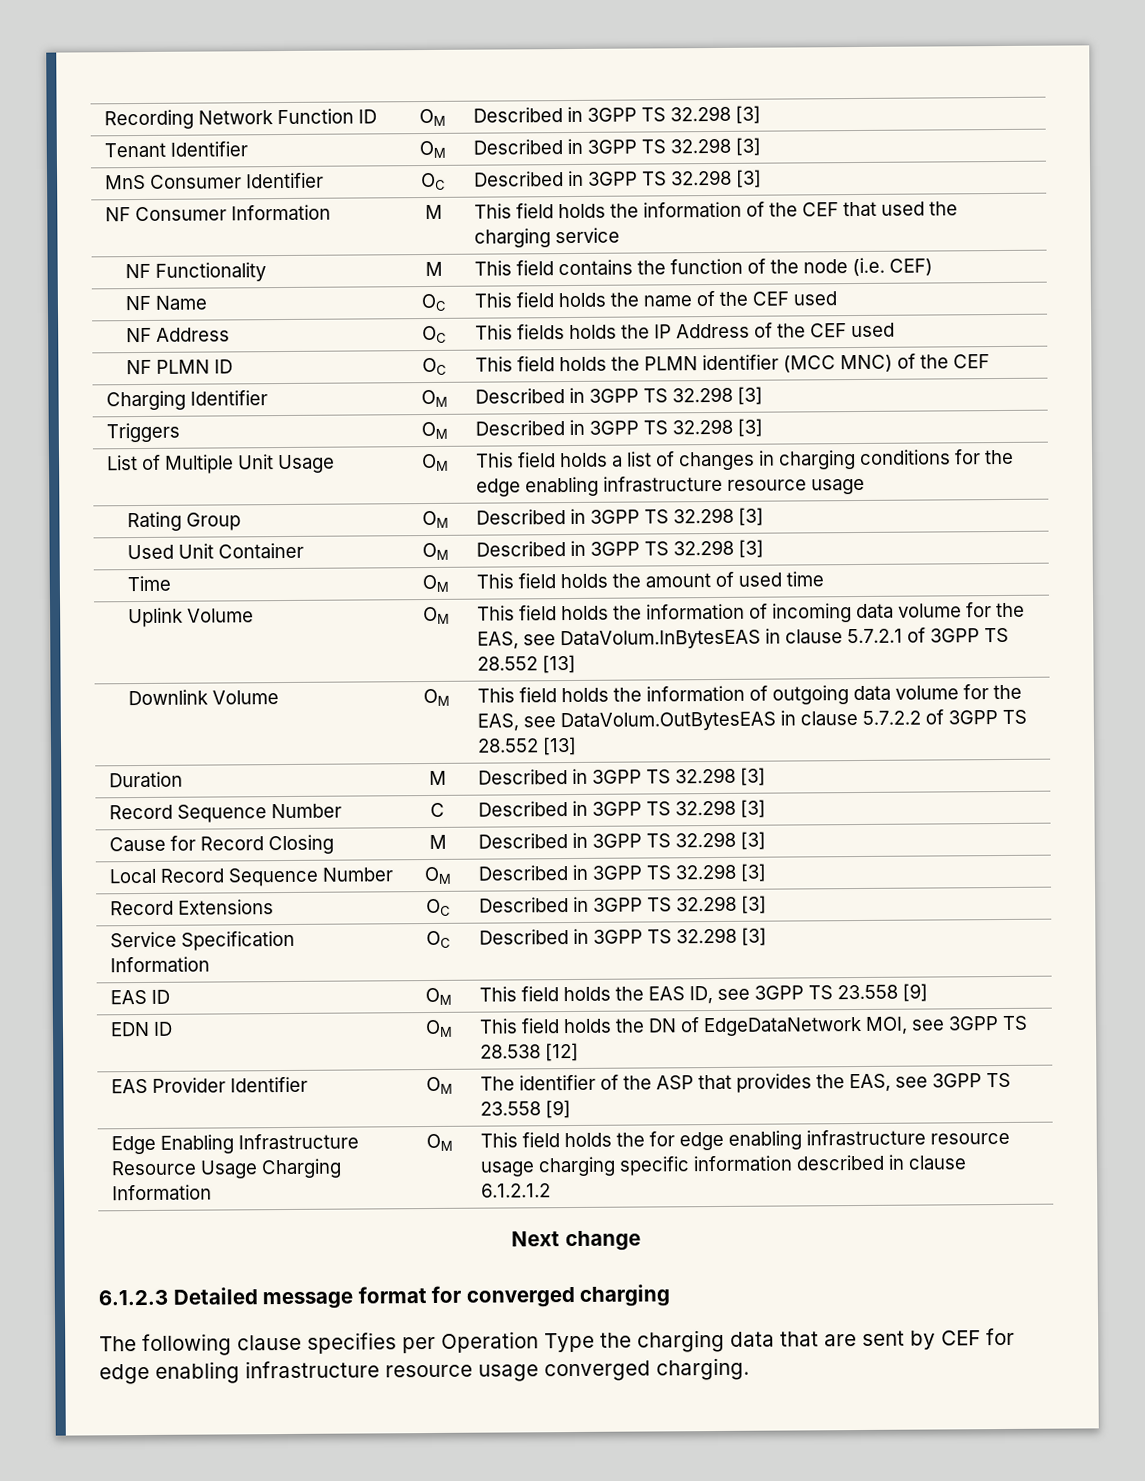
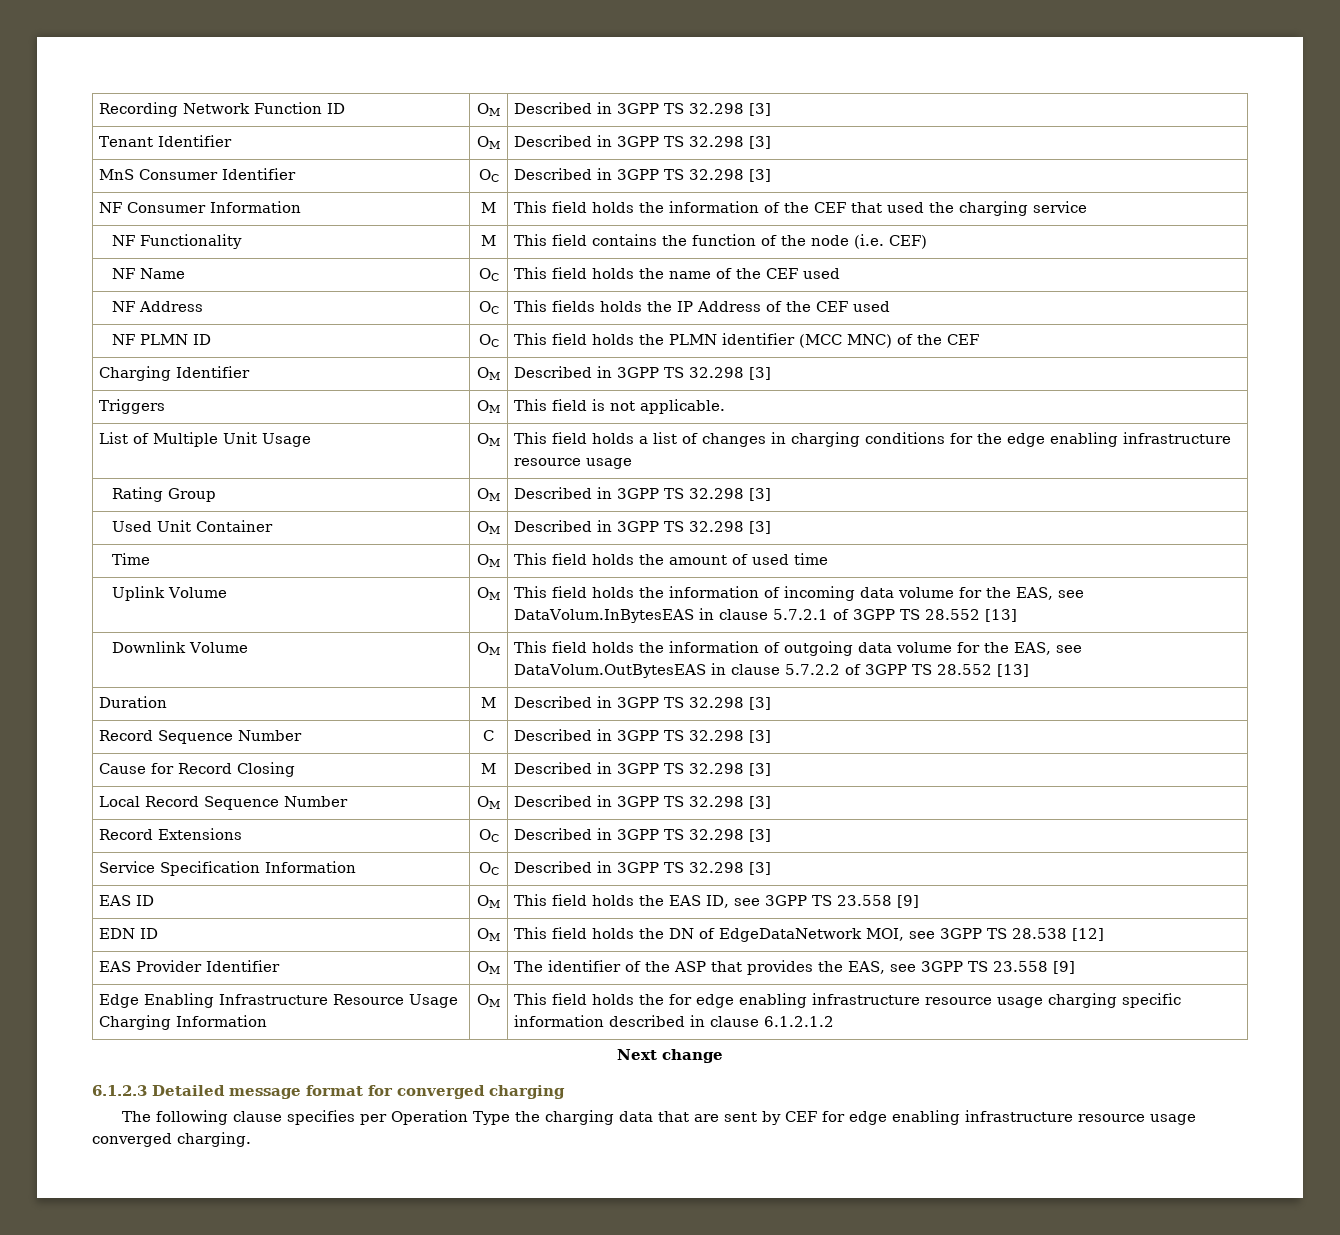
[475,418,764,437] Described in 3GPP TS 32.298 [3] -> [513,399,725,414] This field is not applicable.

